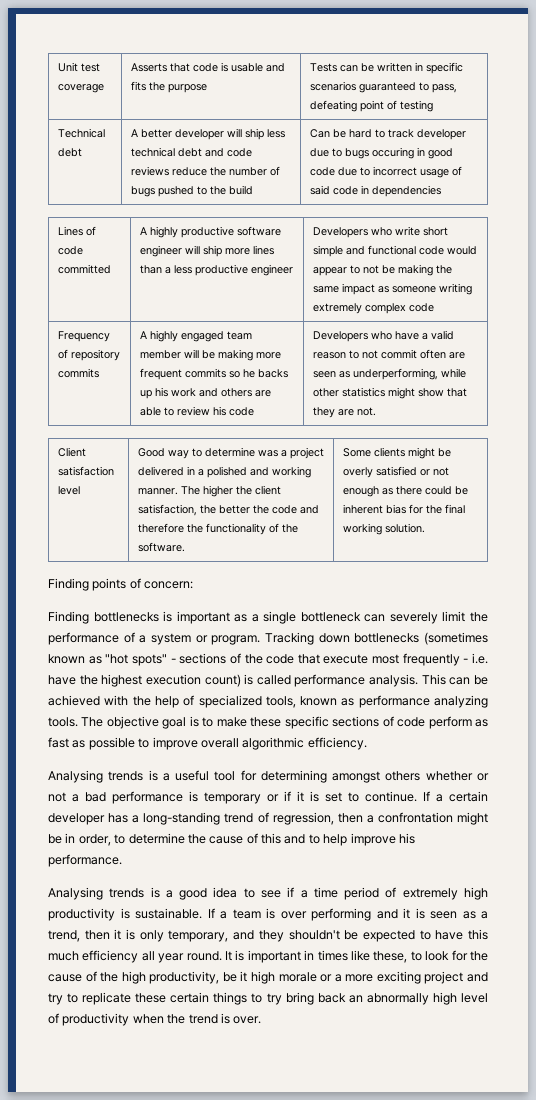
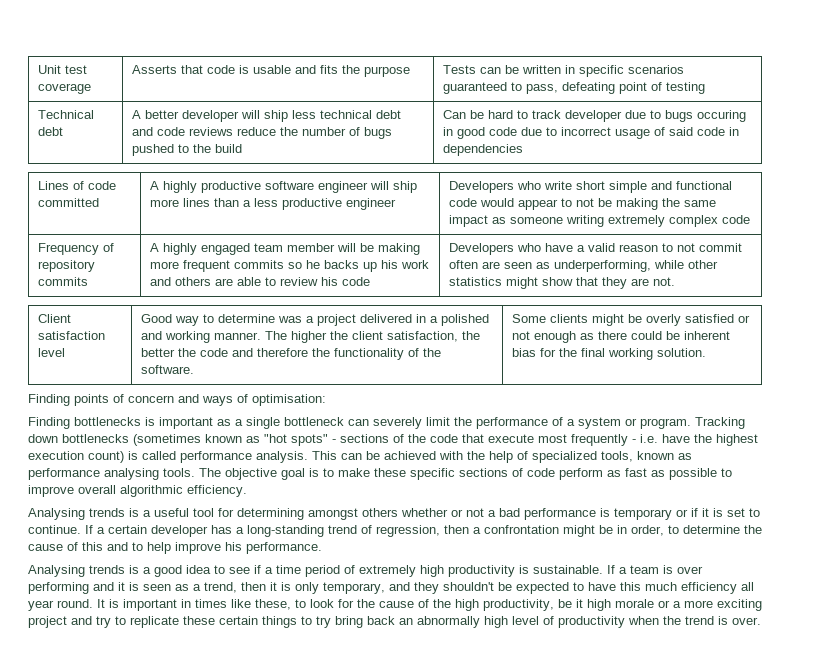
[144,581,194,589] concern: -> [128,394,326,406] concern and ways of optimisation:
[434,695,489,708] analyzing -> [104,468,159,480] analysing

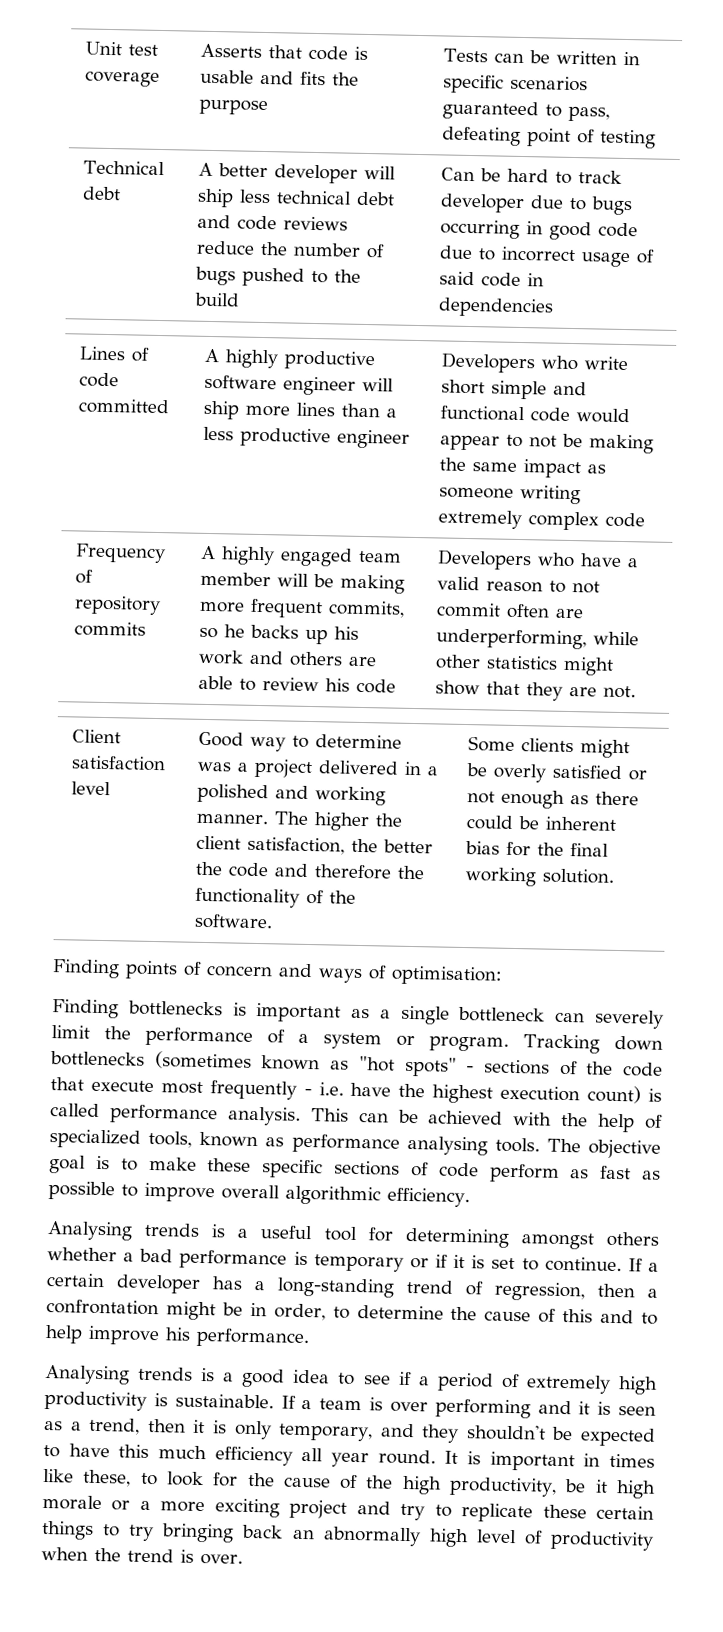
[697,110,747,122] occuring -> [440,219,521,239] occurring
[234,260,285,269] commits -> [328,600,406,618] commits,
[504,262,551,269] seen as -> (585, 613) none
[451,508,484,517] or not -> (117, 1254) none
[276,565,301,574] time -> (430, 1381) none
[335,616,363,628] bring -> [161,1523,235,1543] bringing

